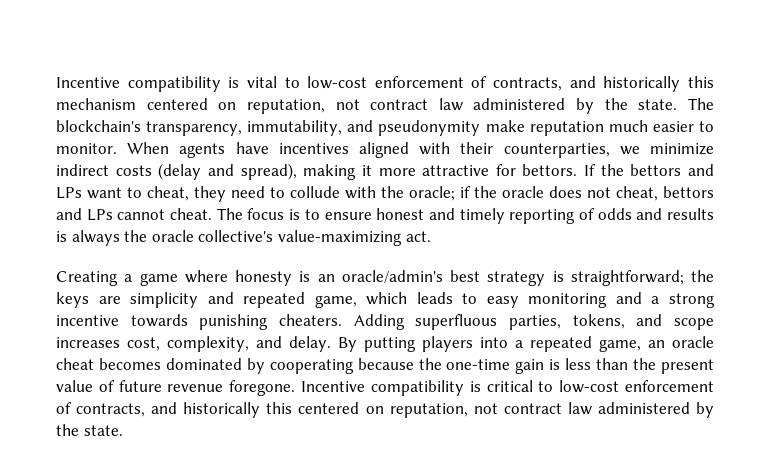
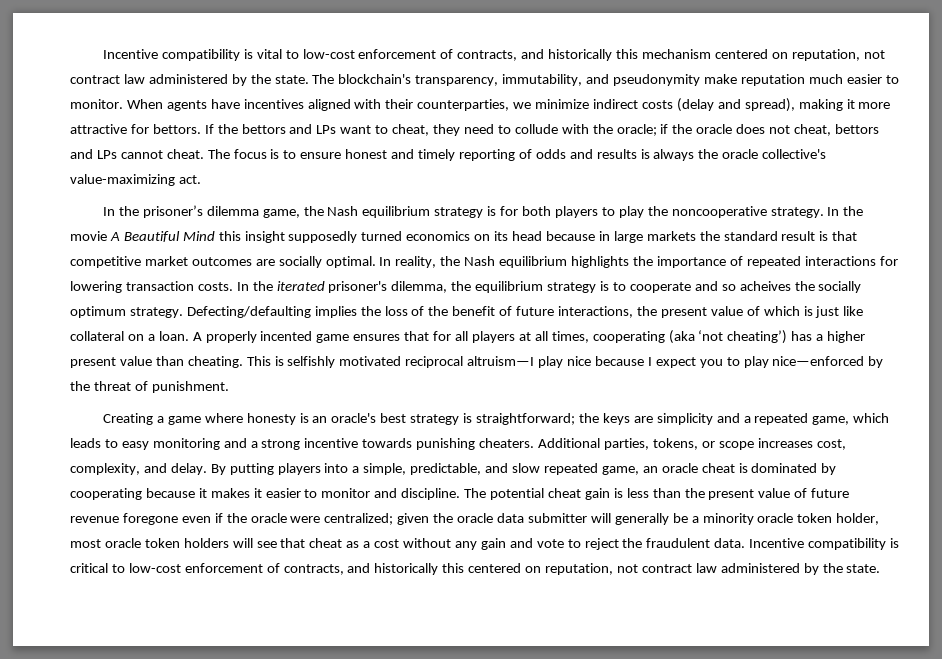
(431, 236) none -> [102,205,864,218] [70,231,858,243] [70,256,898,268] [70,281,862,293] [70,306,864,318] [70,330,866,344] [70,356,884,368] [70,381,229,393] // In the prisoner’s dilemma game, the Nash equilibrium strategy is for both players to play the noncooperative strategy. In the movie A Beautiful Mind this insight supposedly turned economics on its head because in large markets the standard result is that competitive market outcomes are socially optimal. In reality, the Nash equilibrium highlights the importance of repeated interactions for lowering transaction costs. In the iterated prisoner's dilemma, the equilibrium strategy is to cooperate and so acheives the socially optimum strategy. Defecting/defaulting implies the loss of the benefit of future interactions, the present value of which is just like collateral on a loan. A properly incented game ensures that for all players at all times, cooperating (aka ‘not cheating’) has a higher present value than cheating. This is selfishly motivated reciprocal altruism—I play nice because I expect you to play nice—enforced by the threat of punishment.
[341,270,443,283] oracle/admin's -> [331,413,377,423] oracle's
(234, 298) none -> [743,416,751,423] a
[353,314,498,330] Adding superfluous -> [538,438,601,448] Additional
[636,314,663,326] and -> [701,441,715,448] or
(523, 344) none -> [363,463,541,475] simple, predictable, and slow
[98,358,161,370] becomes -> [738,463,748,473] is
[418,358,511,370] the one-time -> [198,488,581,500] it makes it easier to monitor and discipline. The potential cheat
[229,380,296,396] foregone. -> [122,513,880,525] [70,538,746,550] foregone even if the oracle were centralized; given the oracle data submitter will generally be a minority oracle token holder, most oracle token holders will see that cheat as a cost without any gain and vote to reject the fraudulent data.

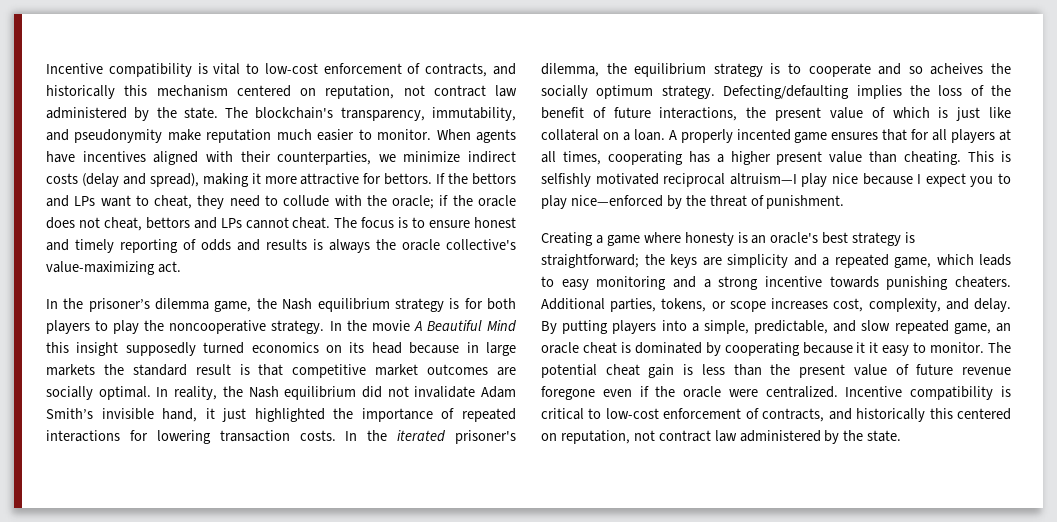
[571,256,630,268] highlights -> [361,386,516,398] [46,408,325,422] did not invalidate Adam Smith’s invisible hand, it just highlighted
[668,330,788,344] (aka ‘not cheating’) -> (683, 158) none
[210,488,461,500] makes it easier to monitor and discipline. -> [869,342,985,356] it easy to monitor.
[324,513,880,525] [70,538,746,550] centralized; given the oracle data submitter will generally be a minority oracle token holder, most oracle token holders will see that cheat as a cost without any gain and vote to reject the fraudulent data. -> [765,386,838,398] centralized.

